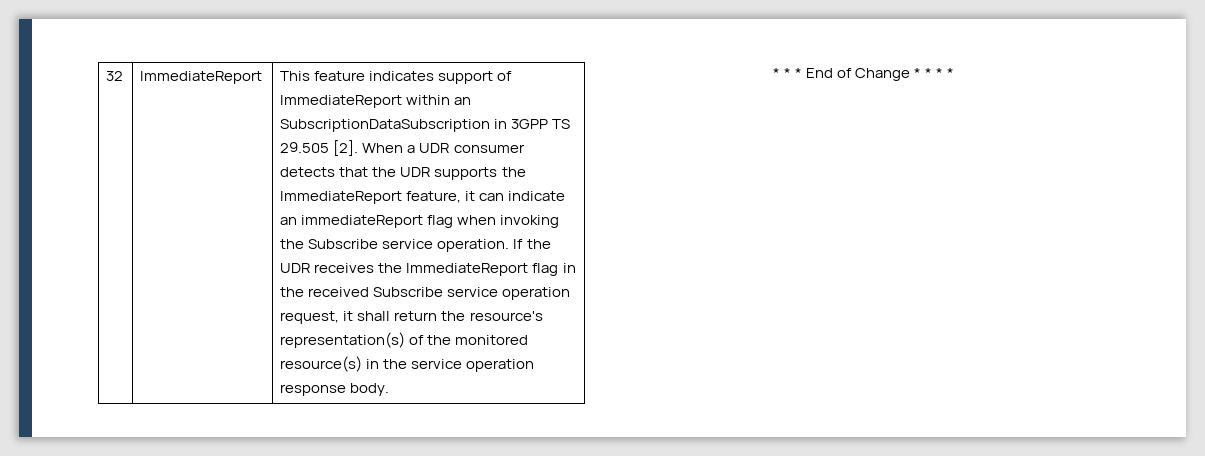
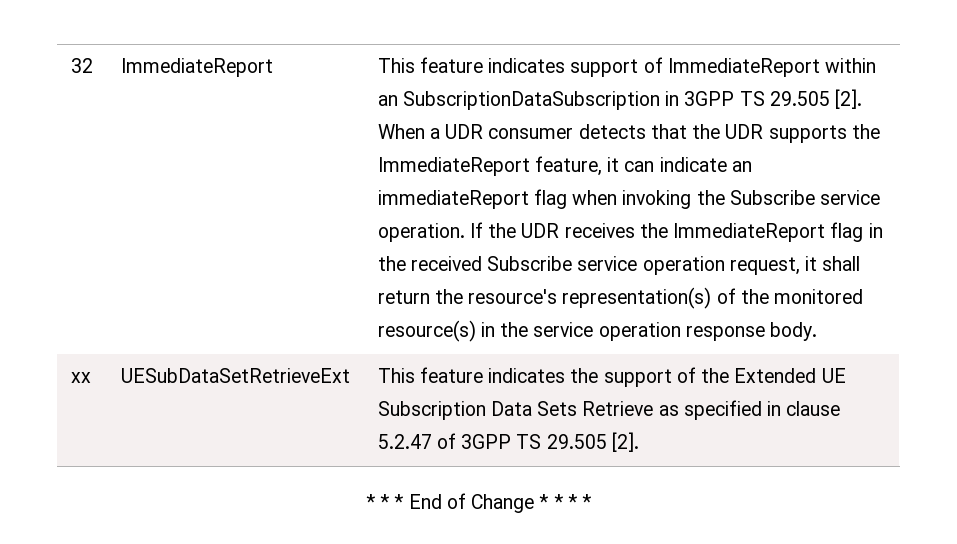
(390, 389) none -> [70,372,91,383] [120,368,350,383] [377,367,846,387] [377,400,841,420] [377,432,639,452] // xx | UESubDataSetRetrieveExt | This feature indicates the support of the Extended UE Subscription Data Sets Retrieve as specified in clause 5.2.47 of 3GPP TS 29.505 [2].

